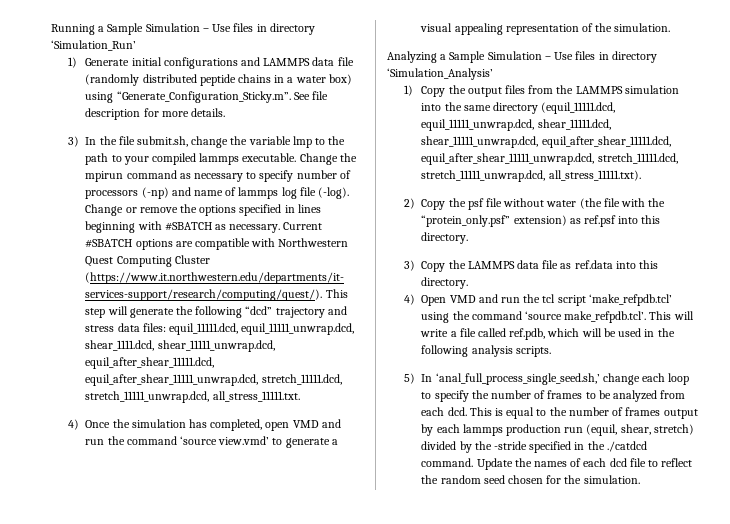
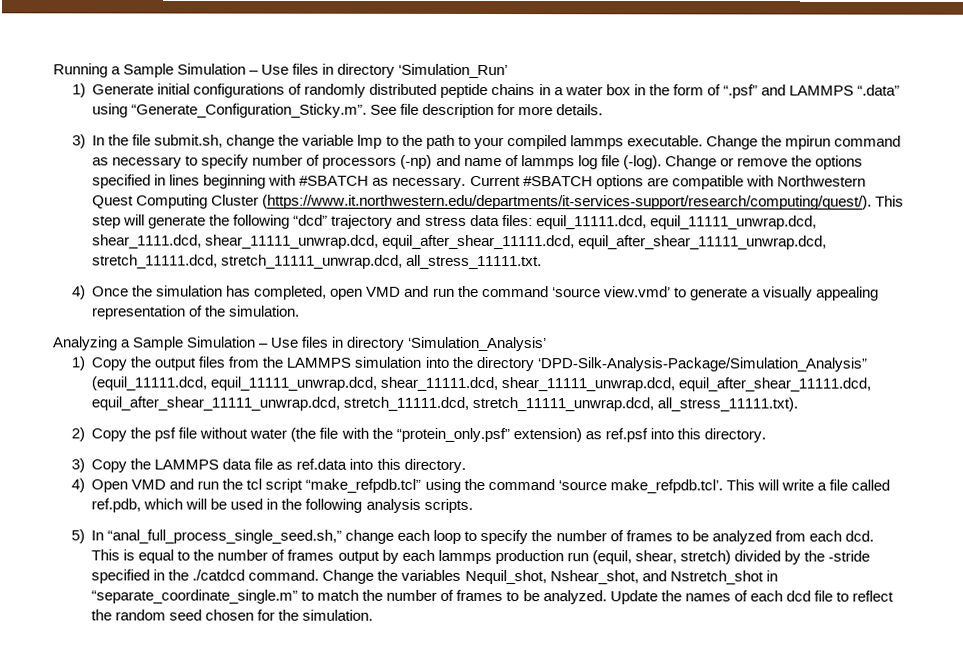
[240,57,354,66] [85,74,140,86] and LAMMPS data file (randomly -> [288,83,367,98] of randomly
[328,74,352,85] box) -> [605,84,901,99] box in the form of “.psf” and LAMMPS “.data”
[420,23,453,32] visual -> [762,286,813,301] visually
[463,102,538,114] same directory -> [475,356,867,372] directory ‘DPD-Silk-Analysis-Package/Simulation_Analysis”
[588,294,672,306] ‘make_refpdb.tcl’ -> [305,478,422,493] “make_refpdb.tcl”
[435,373,600,385] ‘anal_full_process_single_seed.sh,’ -> [107,529,343,544] “anal_full_process_single_seed.sh,”
(474, 462) none -> [322,569,778,585] [91,589,607,605] Change the variables Nequil_shot, Nshear_shot, and Nstretch_shot in “separate_coordinate_single.m” to match the number of frames to be analyzed.

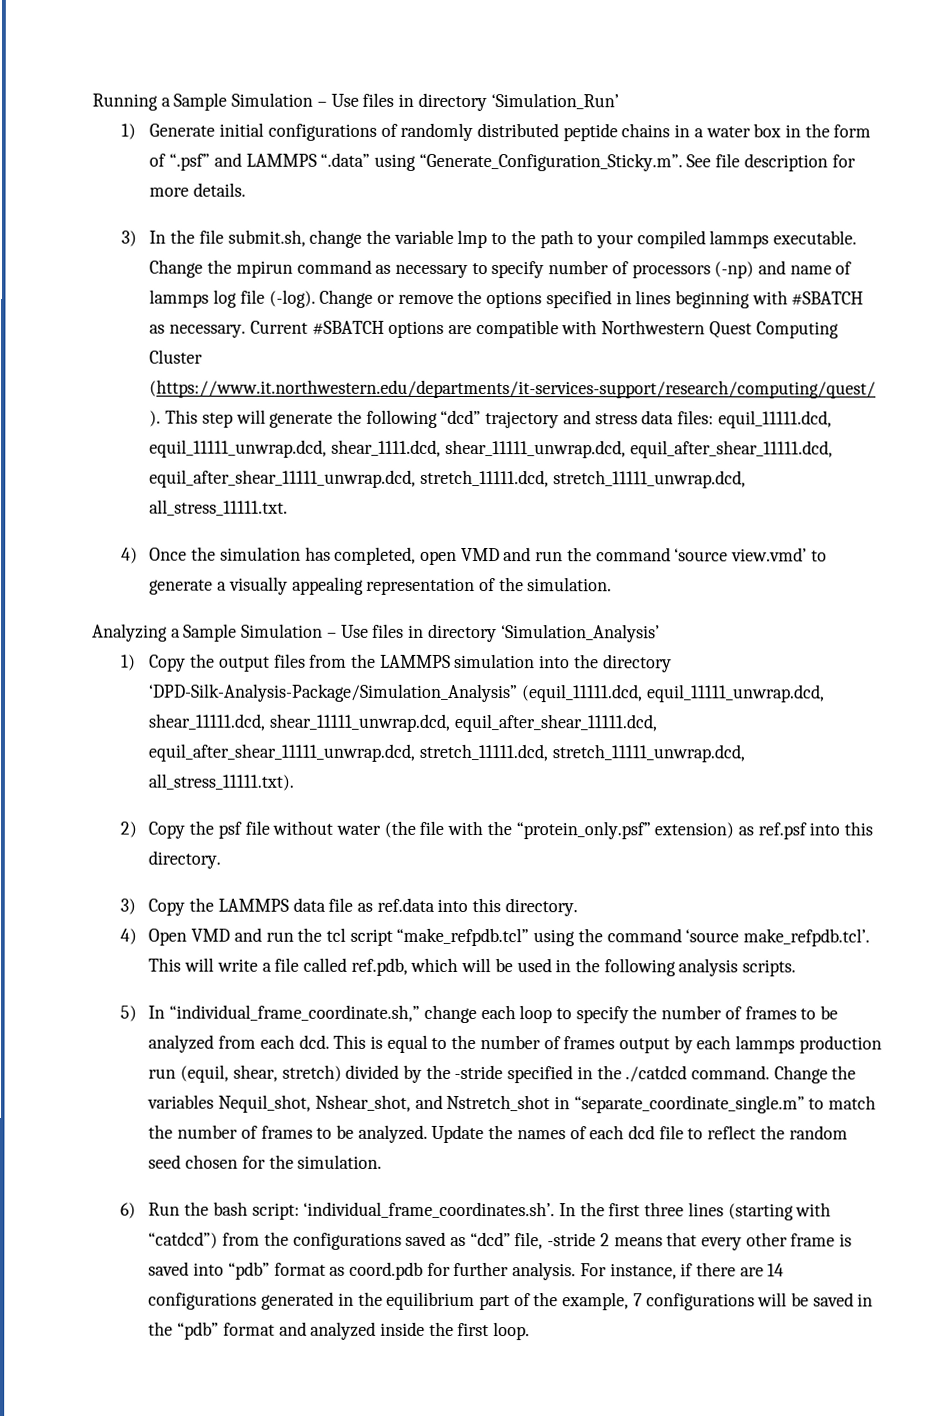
[107,529,343,544] “anal_full_process_single_seed.sh,” -> [169,1004,421,1022] “individual_frame_coordinate.sh,”
(374, 615) none -> [119,1201,832,1221] [148,1231,853,1251] [148,1261,785,1281] [148,1291,874,1311] [148,1321,531,1341] // 6) Run the bash script: ‘individual_frame_coordinates.sh’. In the first three lines (starting with “catdcd”) from the configurations saved as “dcd” file, -stride 2 means that every other frame is saved into “pdb” format as coord.pdb for further analysis. For instance, if there are 14 configurations generated in the equilibrium part of the example, 7 configurations will be saved in the “pdb” format and analyzed inside the first loop.

